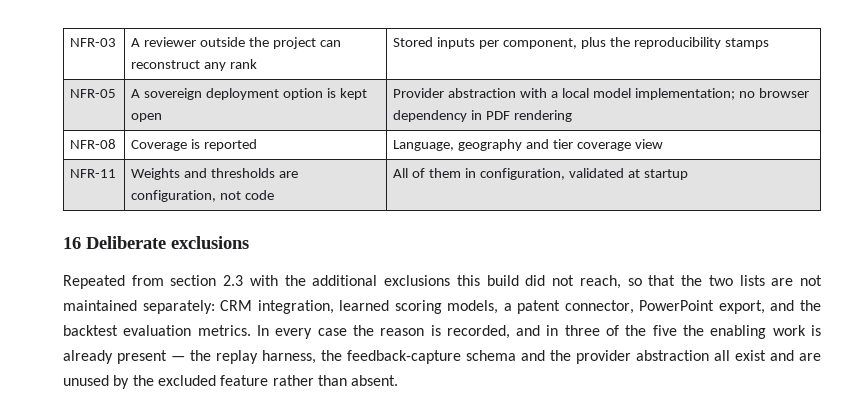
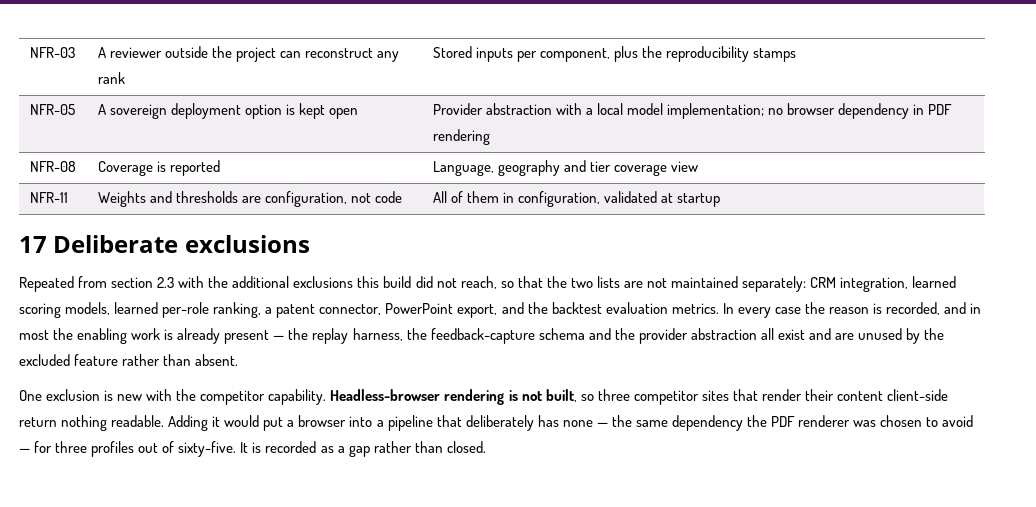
[63,237,81,249] 16 -> [19,236,47,253] 17
(499, 307) none -> [114,302,262,318] learned per-role ranking,
[564,325,677,336] three of the five -> [19,330,49,340] most
(399, 380) none -> [19,389,949,405] [19,415,974,431] [19,441,486,457] // One exclusion is new with the competitor capability. Headless-browser rendering is not built, so three competitor sites that render their content client-side return nothing readable. Adding it would put a browser into a pipeline that deliberately has none — the same dependency the PDF renderer was chosen to avoid — for three profiles out of sixty-five. It is recorded as a gap rather than closed.

